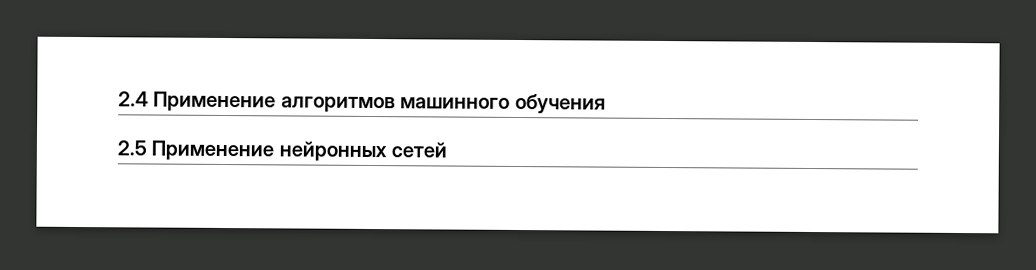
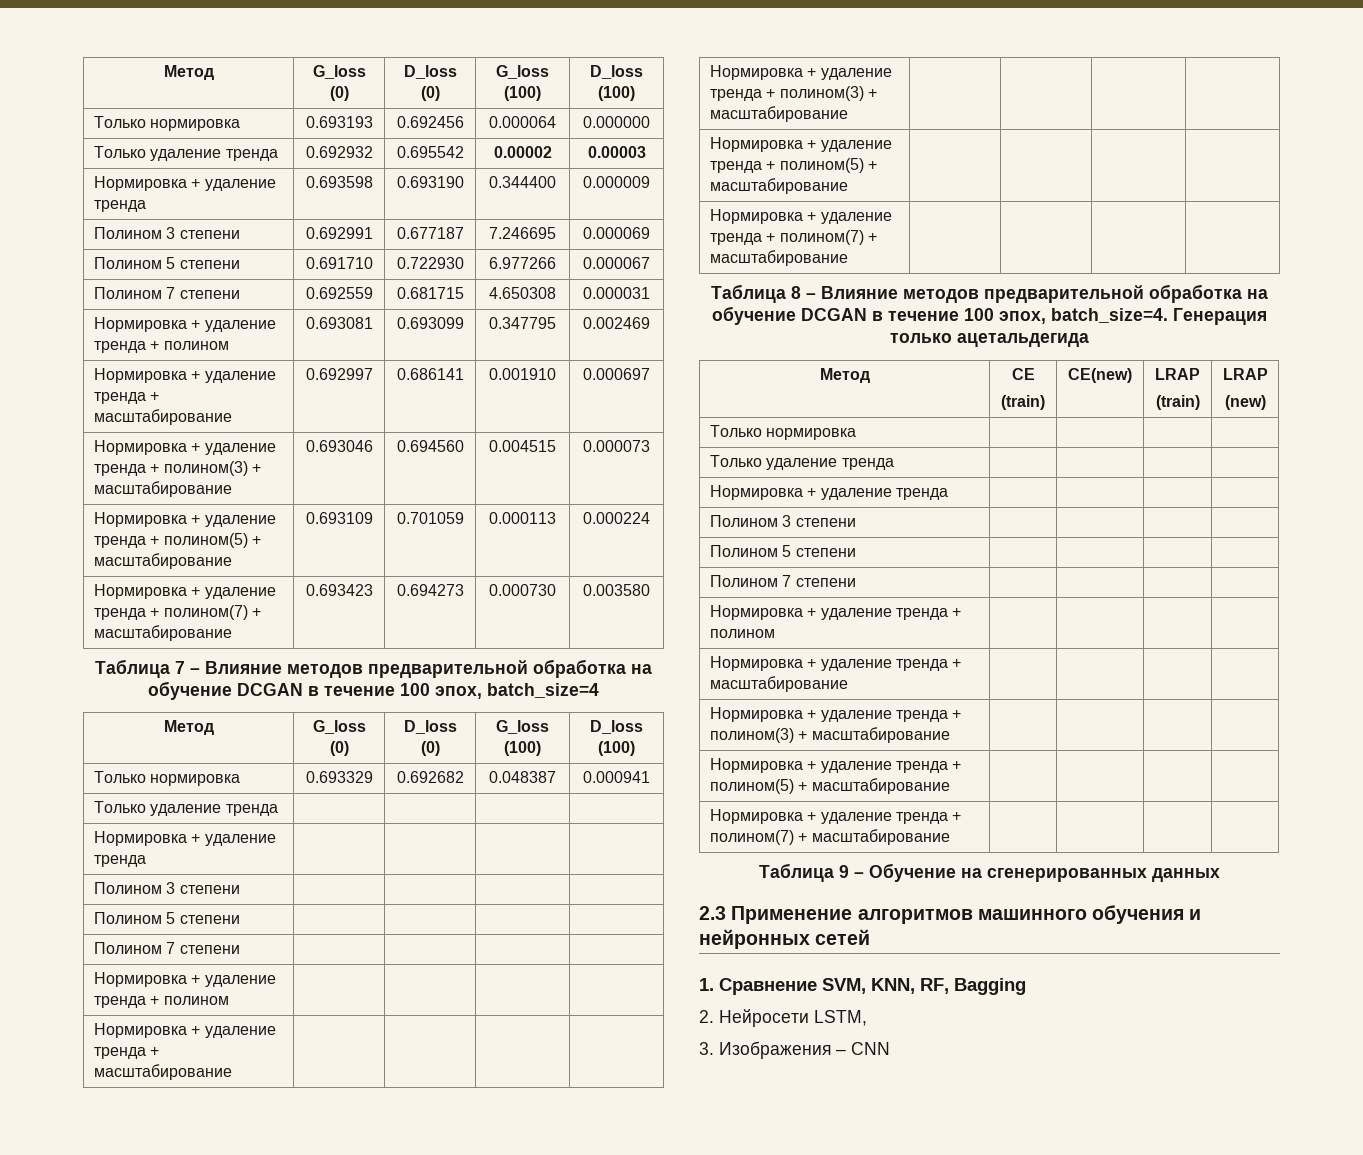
[118,91,149,107] 2.4 -> [163,65,214,80] [312,65,366,79] [329,86,349,101] [403,65,457,79] [420,86,440,101] [496,65,549,79] [504,86,541,101] [590,65,643,79] [598,86,635,101] [93,116,241,131] [305,116,373,128] [396,116,464,128] [489,116,556,128] [583,116,650,128] [93,146,278,161] [305,146,373,158] [396,146,464,158] [493,146,552,158] [587,146,646,158] [93,176,276,191] [93,200,146,212] [305,176,373,188] [396,176,464,188] [489,176,556,188] [583,176,650,188] [93,227,240,239] [305,227,373,239] [396,227,464,239] [489,227,556,239] [583,227,650,239] [93,257,240,269] [305,257,373,269] [396,257,464,269] [489,257,556,269] [583,257,650,269] [93,287,240,299] [305,287,373,299] [396,287,464,299] [489,287,556,299] [583,287,650,299] [93,317,276,332] [93,341,229,353] [305,317,373,329] [396,317,464,329] [489,317,556,329] [583,317,650,329] [93,368,276,383] [93,392,160,404] [93,409,232,425] [305,368,373,380] [396,368,464,380] [489,368,556,380] [583,368,650,380] [93,440,276,455] [93,461,261,476] [93,481,232,497] [305,440,373,452] [396,440,464,452] [489,440,556,452] [583,440,650,452] [93,512,276,527] [93,533,261,548] [93,553,232,569] [305,512,373,524] [396,512,464,524] [489,512,556,524] [583,512,650,524] [93,584,276,599] [93,605,261,620] [93,625,232,641] [305,584,373,596] [396,584,464,596] [489,584,556,596] [583,584,650,596] [95,659,652,678] [148,681,599,700] [163,720,214,735] [312,720,366,734] [329,741,349,756] [403,720,457,734] [420,741,440,756] [496,720,549,734] [504,741,541,756] [590,720,643,734] [598,741,635,756] [93,771,241,786] [305,771,373,783] [396,771,464,783] [489,771,556,783] [583,771,650,783] [93,801,278,816] [93,831,276,846] [93,855,146,867] [93,882,240,894] [93,912,240,924] [93,942,240,954] [93,972,276,987] [93,996,229,1008] [93,1023,276,1038] [93,1047,160,1059] [93,1064,232,1080] [709,65,892,80] [709,86,877,101] [709,106,848,122] [709,137,892,152] [709,158,877,173] [709,178,848,194] [709,209,892,224] [709,230,877,245] [709,250,848,266] [711,284,1268,303] [712,306,1267,325] [890,333,1089,347] [819,368,870,383] [1011,368,1035,380] [1001,395,1045,410] [1068,368,1132,383] [1155,368,1200,380] [1155,395,1200,410] [1222,368,1268,380] [1224,395,1266,410] [709,425,857,440] [709,455,894,470] [709,485,948,500] [709,515,856,527] [709,545,856,557] [709,575,856,587] [709,605,962,620] [709,629,775,638] [709,656,962,671] [709,676,848,692] [709,707,962,722] [709,727,950,743] [709,758,962,773] [709,778,950,794] [709,809,962,824] [709,829,950,845] [759,863,1220,882] [699,906,726,920] Метод | G_loss (0) | D_loss (0) | G_loss (100) | D_loss (100) // Только нормировка | 0.693193 | 0.692456 | 0.000064 | 0.000000 // Только удаление тренда | 0.692932 | 0.695542 | 0.00002 | 0.00003 // Нормировка + удаление тренда | 0.693598 | 0.693190 | 0.344400 | 0.000009 // Полином 3 степени | 0.692991 | 0.677187 | 7.246695 | 0.000069 // Полином 5 степени | 0.691710 | 0.722930 | 6.977266 | 0.000067 // Полином 7 степени | 0.692559 | 0.681715 | 4.650308 | 0.000031 // Нормировка + удаление тренда + полином | 0.693081 | 0.693099 | 0.347795 | 0.002469 // Нормировка + удаление тренда + масштабирование | 0.692997 | 0.686141 | 0.001910 | 0.000697 // Нормировка + удаление тренда + полином(3) + масштабирование | 0.693046 | 0.694560 | 0.004515 | 0.000073 // Нормировка + удаление тренда + полином(5) + масштабирование | 0.693109 | 0.701059 | 0.000113 | 0.000224 // Нормировка + удаление тренда + полином(7) + масштабирование | 0.693423 | 0.694273 | 0.000730 | 0.003580 // Таблица 7 – Влияние методов предварительной обработка на обучение DCGAN в течение 100 эпох, batch_size=4 // Метод | G_loss (0) | D_loss (0) | G_loss (100) | D_loss (100) // Только нормировка | 0.693329 | 0.692682 | 0.048387 | 0.000941 // Только удаление тренда | | | | // Нормировка + удаление тренда | | | | // Полином 3 степени | | | | // Полином 5 степени | | | | // Полином 7 степени | | | | // Нормировка + удаление тренда + полином | | | | // Нормировка + удаление тренда + масштабирование | | | | // Нормировка + удаление тренда + полином(3) + масштабирование | | | | // Нормировка + удаление тренда + полином(5) + масштабирование | | | | // Нормировка + удаление тренда + полином(7) + масштабирование | | | | // Таблица 8 – Влияние методов предварительной обработка на обучение DCGAN в течение 100 эпох, batch_size=4. Генерация только ацетальдегида // Метод | CE // (train) | CE(new) | LRAP // (train) | LRAP // (new) // Только нормировка | | | | // Только удаление тренда | | | | // Нормировка + удаление тренда | | | | // Полином 3 степени | | | | // Полином 5 степени | | | | // Полином 7 степени | | | | // Нормировка + удаление тренда + полином | | | | // Нормировка + удаление тренда + масштабирование | | | | // Нормировка + удаление тренда + полином(3) + масштабирование | | | | // Нормировка + удаление тренда + полином(5) + масштабирование | | | | // Нормировка + удаление тренда + полином(7) + масштабирование | | | | // Таблица 9 – Обучение на сгенерированных данных // 2.3
[117,140,275,161] // 2.5 Применение -> [1189,909,1202,920] и
(448, 150) none -> [699,978,1026,995] [699,1009,867,1027] [699,1041,890,1059] // 1. Сравнение SVM, KNN, RF, Bagging // 2. Нейросети LSTM, // 3. Изображения – CNN

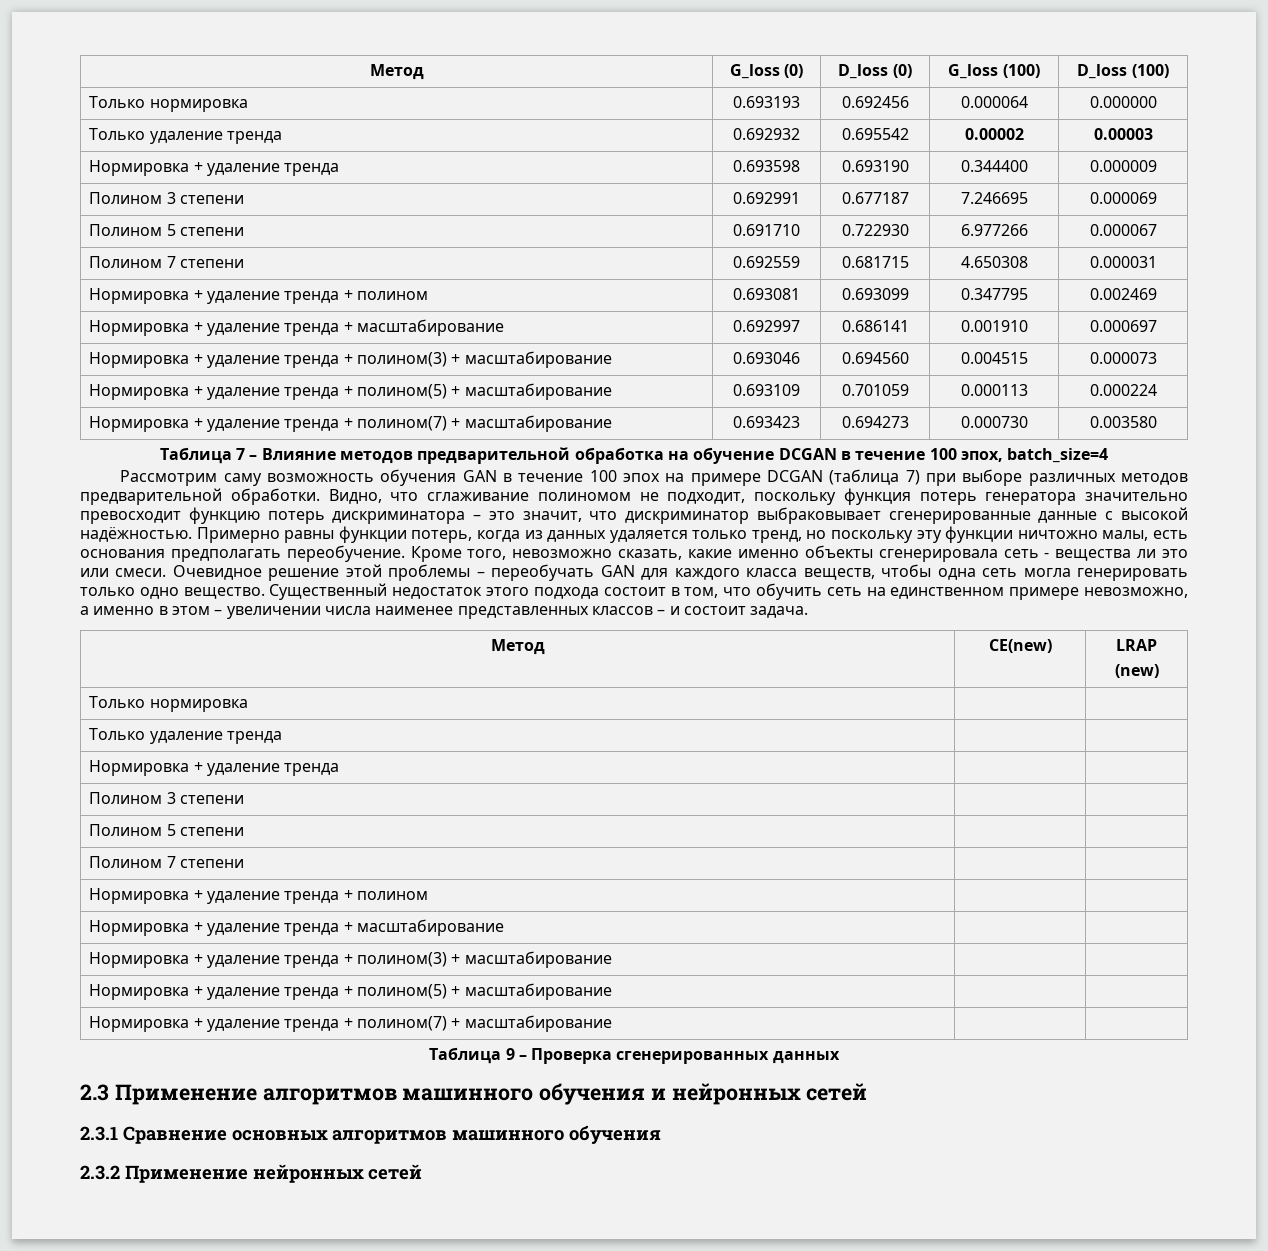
[163,720,214,735] [312,720,366,734] [329,741,349,756] [403,720,457,734] [420,741,440,756] [496,720,549,734] [504,741,541,756] [590,720,643,734] [598,741,635,756] [93,771,241,786] [305,771,373,783] [396,771,464,783] [489,771,556,783] [583,771,650,783] [93,801,278,816] [93,831,276,846] [93,855,146,867] [93,882,240,894] [93,912,240,924] [93,942,240,954] [93,972,276,987] [93,996,229,1008] [93,1023,276,1038] [93,1047,160,1059] [93,1064,232,1080] [709,65,892,80] [709,86,877,101] [709,106,848,122] [709,137,892,152] [709,158,877,173] [709,178,848,194] [709,209,892,224] [709,230,877,245] [709,250,848,266] [711,284,1268,303] [712,306,1267,325] [890,333,1089,347] [819,368,870,383] [1011,368,1035,380] [1001,395,1045,410] [1068,368,1132,383] [1155,368,1200,380] [1155,395,1200,410] [1222,368,1268,380] [1224,395,1266,410] [709,425,857,440] [709,455,894,470] [709,485,948,500] [709,515,856,527] [709,545,856,557] [709,575,856,587] [709,605,962,620] [709,629,775,638] [709,656,962,671] [709,676,848,692] [709,707,962,722] [709,727,950,743] [709,758,962,773] [709,778,950,794] [709,809,962,824] [709,829,950,845] // Метод | G_loss (0) | D_loss (0) | G_loss (100) | D_loss (100) // Только нормировка | 0.693329 | 0.692682 | 0.048387 | 0.000941 // Только удаление тренда | | | | // Нормировка + удаление тренда | | | | // Полином 3 степени | | | | // Полином 5 степени | | | | // Полином 7 степени | | | | // Нормировка + удаление тренда + полином | | | | // Нормировка + удаление тренда + масштабирование | | | | // Нормировка + удаление тренда + полином(3) + масштабирование | | | | // Нормировка + удаление тренда + полином(5) + масштабирование | | | | // Нормировка + удаление тренда + полином(7) + масштабирование | | | | // Таблица 8 – Влияние методов предварительной обработка на обучение DCGAN в течение 100 эпох, batch_size=4. Генерация только ацетальдегида // Метод | CE // (train) | CE(new) | LRAP // (train) | LRAP // (new) // Только нормировка | | | | // Только удаление тренда | | | | // Нормировка + удаление тренда | | | | // Полином 3 степени | | | | // Полином 5 степени | | | | // Полином 7 степени | | | | // Нормировка + удаление тренда + полином | | | | // Нормировка + удаление тренда + масштабирование | | | | // Нормировка + удаление тренда + полином(3) + масштабирование | | | | // Нормировка + удаление тренда + полином(5) + масштабирование | | | | // Нормировка + удаление тренда + полином(7) + масштабирование | | | | -> [120,469,1188,486] [80,488,1188,505] [80,507,1189,524] [80,526,1188,543] [80,545,1188,562] [80,564,1188,581] [80,583,1188,600] [80,606,809,619] [490,639,545,655] [988,639,1052,653] [1116,639,1157,651] [1114,664,1159,678] [89,696,248,712] [89,728,282,744] [89,760,340,776] [89,792,244,804] [89,824,244,836] [89,856,244,868] [89,888,428,904] [89,919,504,936] [89,951,612,968] [89,983,612,1000] [89,1015,612,1032] // Рассмотрим саму возможность обучения GAN в течение 100 эпох на примере DCGAN (таблица 7) при выборе различных методов предварительной обработки. Видно, что сглаживание полиномом не подходит, поскольку функция потерь генератора значительно превосходит функцию потерь дискриминатора – это значит, что дискриминатор выбраковывает сгенерированные данные с высокой надёжностью. Примерно равны функции потерь, когда из данных удаляется только тренд, но поскольку эту функции ничтожно малы, есть основания предполагать переобучение. Кроме того, невозможно сказать, какие именно объекты сгенерировала сеть - вещества ли это или смеси. Очевидное решение этой проблемы – переобучать GAN для каждого класса веществ, чтобы одна сеть могла генерировать только одно вещество. Существенный недостаток этого подхода состоит в том, что обучить сеть на единственном примере невозможно, а именно в этом – увеличении числа наименее представленных классов – и состоит задача. // Метод | CE(new) | LRAP // (new) // Только нормировка | | // Только удаление тренда | | // Нормировка + удаление тренда | | // Полином 3 степени | | // Полином 5 степени | | // Полином 7 степени | | // Нормировка + удаление тренда + полином | | // Нормировка + удаление тренда + масштабирование | | // Нормировка + удаление тренда + полином(3) + масштабирование | | // Нормировка + удаление тренда + полином(5) + масштабирование | | // Нормировка + удаление тренда + полином(7) + масштабирование | |
[869,863,982,882] Обучение на -> [531,1048,613,1064] Проверка
[699,978,1026,995] [699,1009,867,1027] [699,1041,890,1059] 1. Сравнение SVM, KNN, RF, Bagging // 2. Нейросети LSTM, // 3. Изображения – CNN -> [80,1125,661,1144] [80,1164,422,1183] 2.3.1 Сравнение основных алгоритмов машинного обучения // 2.3.2 Применение нейронных сетей

